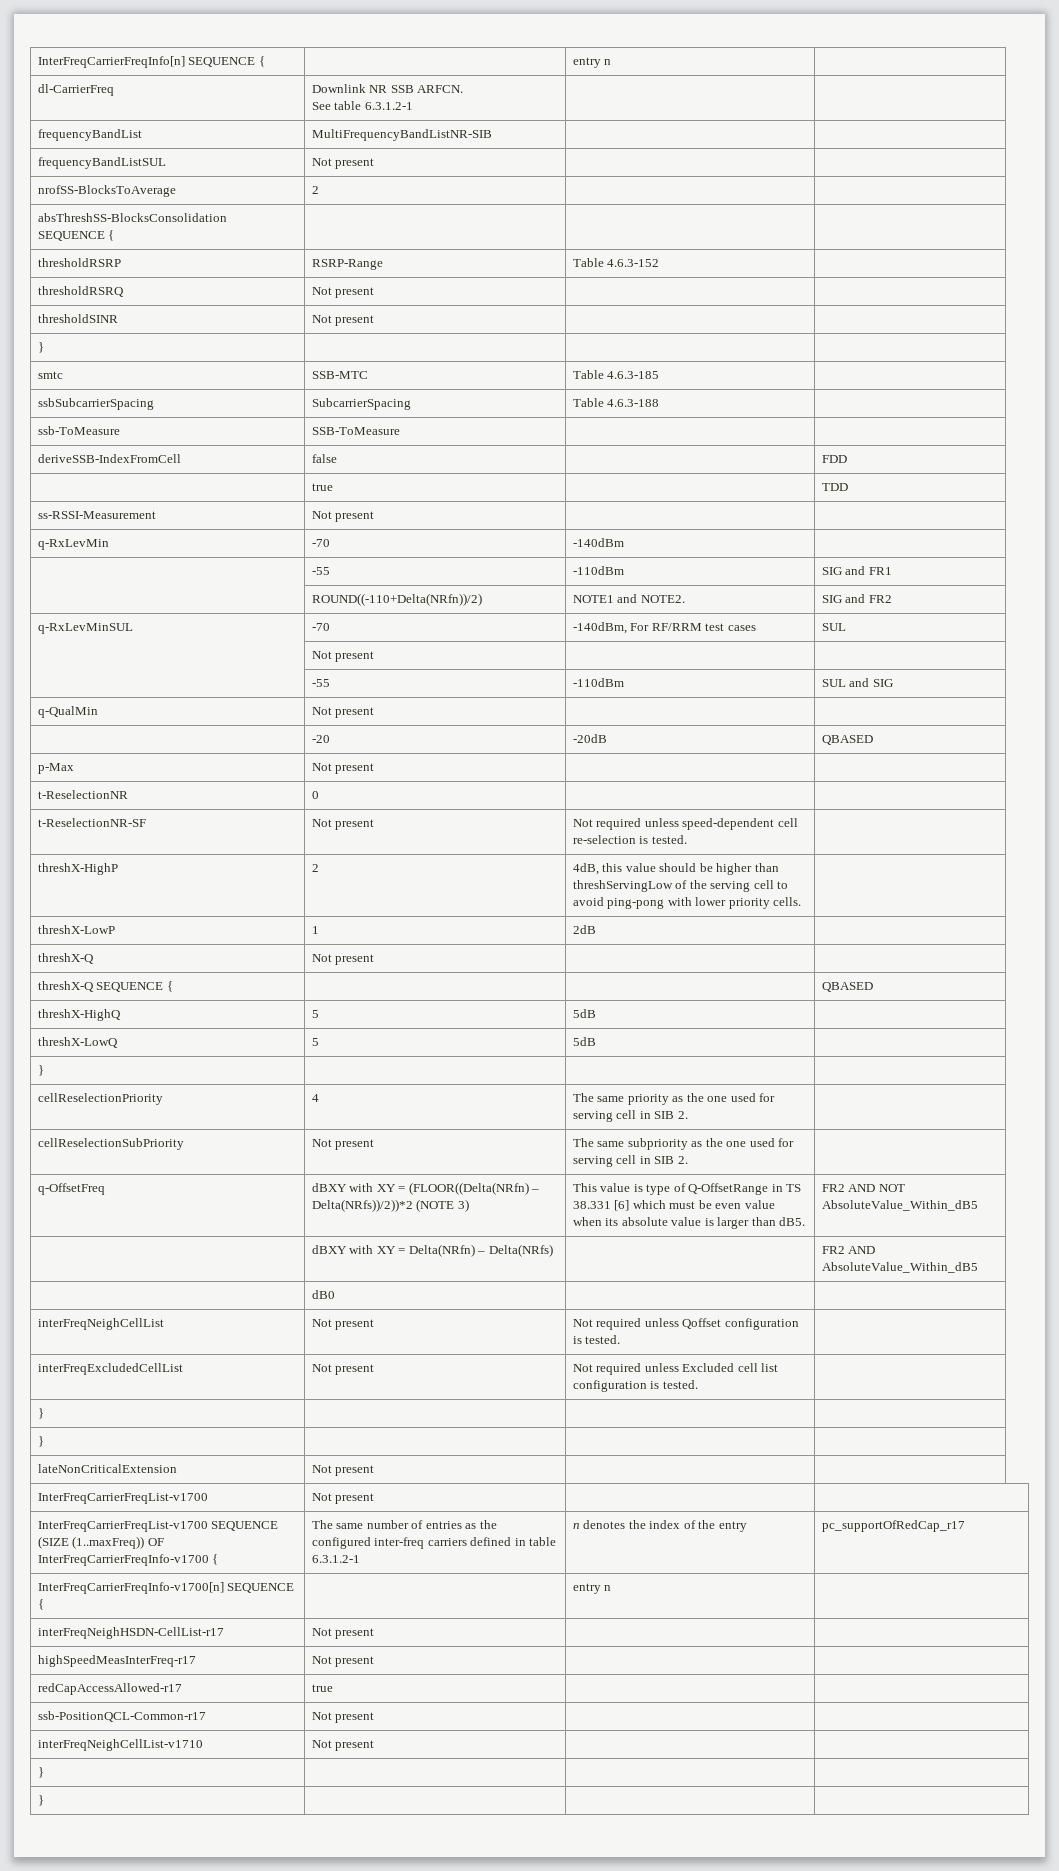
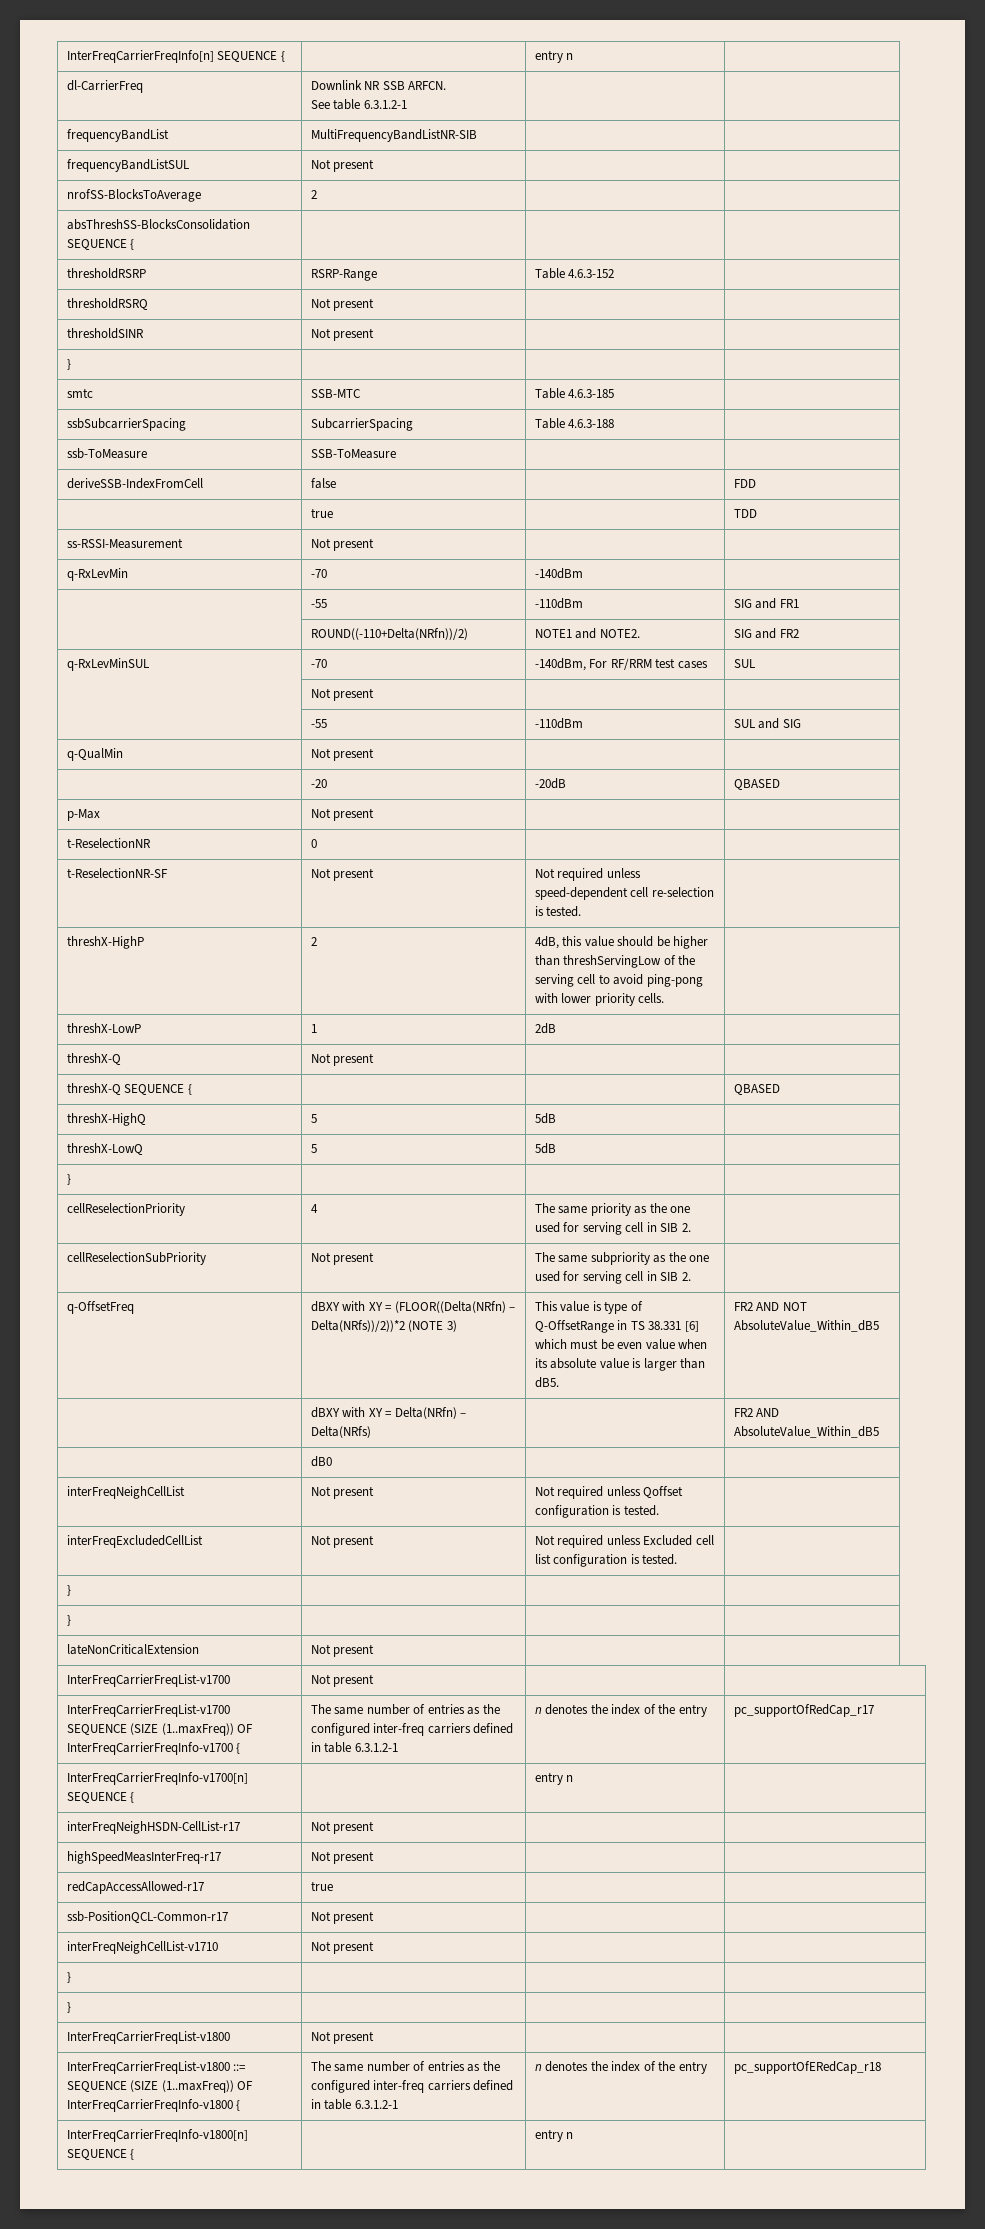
(44, 1800) none -> [66,2031,230,2044] [310,2031,375,2044] [66,2061,247,2074] [66,2080,254,2093] [66,2099,241,2112] [310,2061,500,2072] [310,2080,514,2093] [310,2099,398,2110] [534,2061,707,2074] [733,2061,881,2074] [66,2129,248,2142] [66,2149,135,2160] [534,2129,574,2142] // InterFreqCarrierFreqList-v1800 | Not present | | // InterFreqCarrierFreqList-v1800 ::= SEQUENCE (SIZE (1..maxFreq)) OF InterFreqCarrierFreqInfo-v1800 { | The same number of entries as the configured inter-freq carriers defined in table 6.3.1.2-1 | n denotes the index of the entry | pc_supportOfERedCap_r18 // InterFreqCarrierFreqInfo-v1800[n] SEQUENCE { | | entry n |

